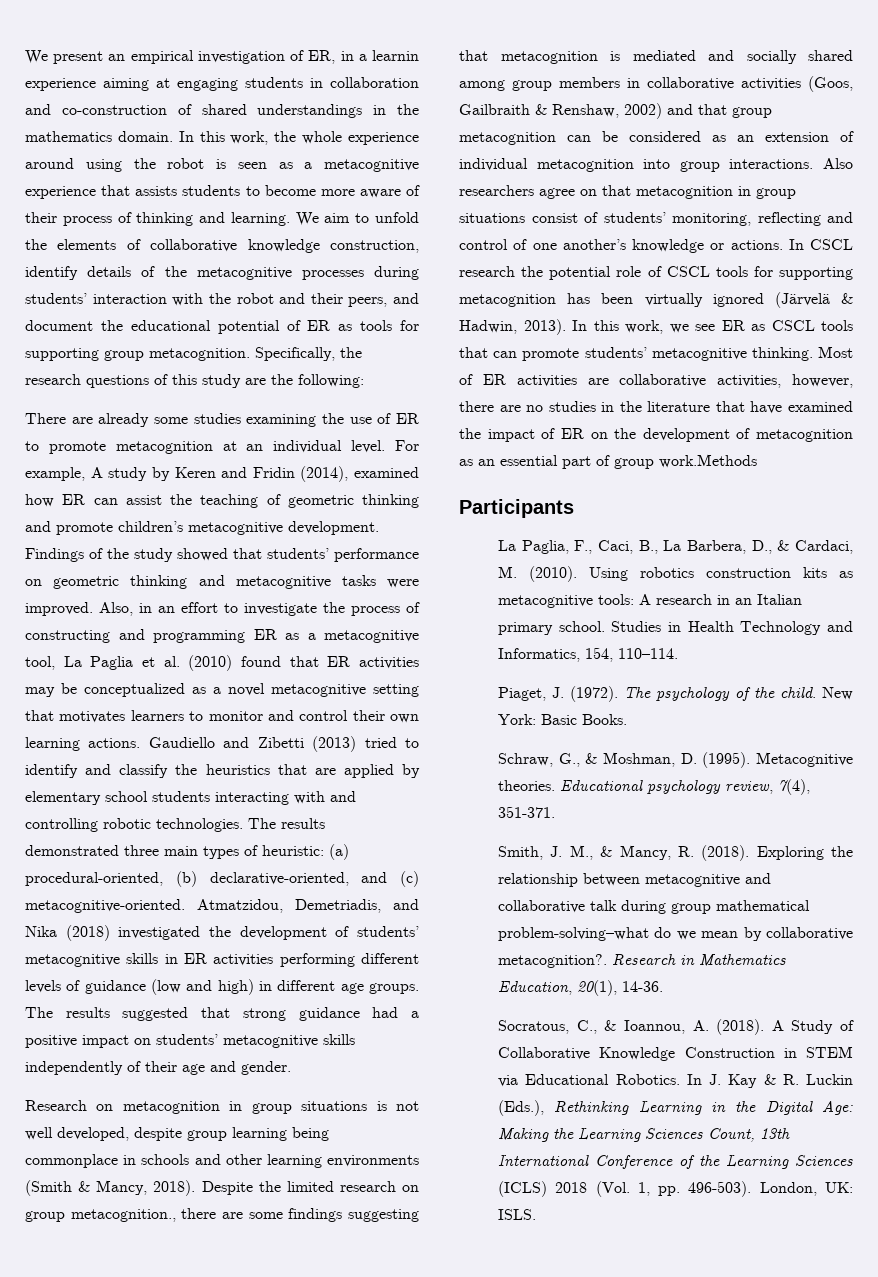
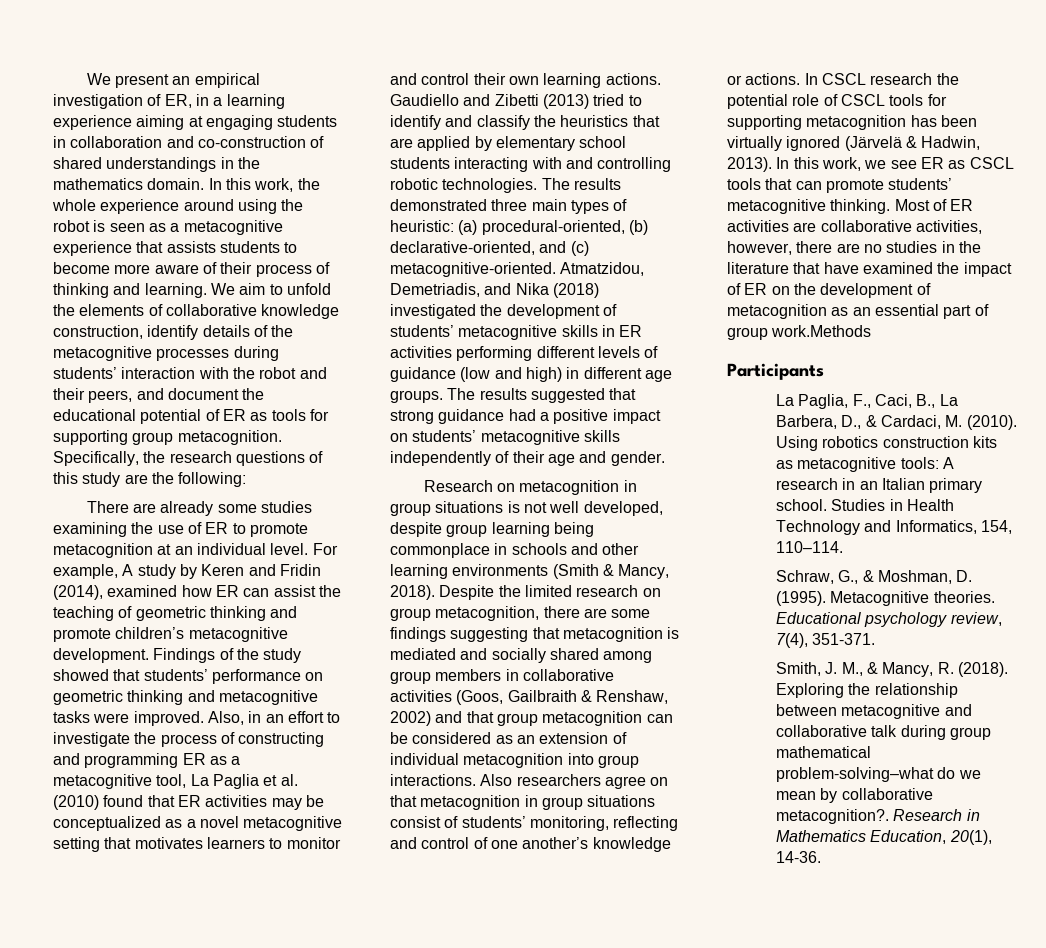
[372,50,420,61] learnin -> [226,94,285,109] learning
[70,1209,176,1222] metacognition., -> [435,606,540,621] metacognition,
[498,686,854,702] [498,714,628,725] // Piaget, J. (1972). The psychology of the child. New York: Basic Books. -> (843, 547) none
[498,1019,855,1035] [498,1046,854,1061] [498,1074,854,1088] [498,1100,853,1116] [498,1128,791,1142] [498,1155,853,1169] [498,1181,853,1197] [498,1209,537,1220] // Socratous, C., & Ioannou, A. (2018). A Study of Collaborative Knowledge Construction in STEM via Educational Robotics. In J. Kay & R. Luckin (Eds.), Rethinking Learning in the Digital Age: Making the Learning Sciences Count, 13th International Conference of the Learning Sciences (ICLS) 2018 (Vol. 1, pp. 496-503). London, UK: ISLS. -> (821, 857) none

